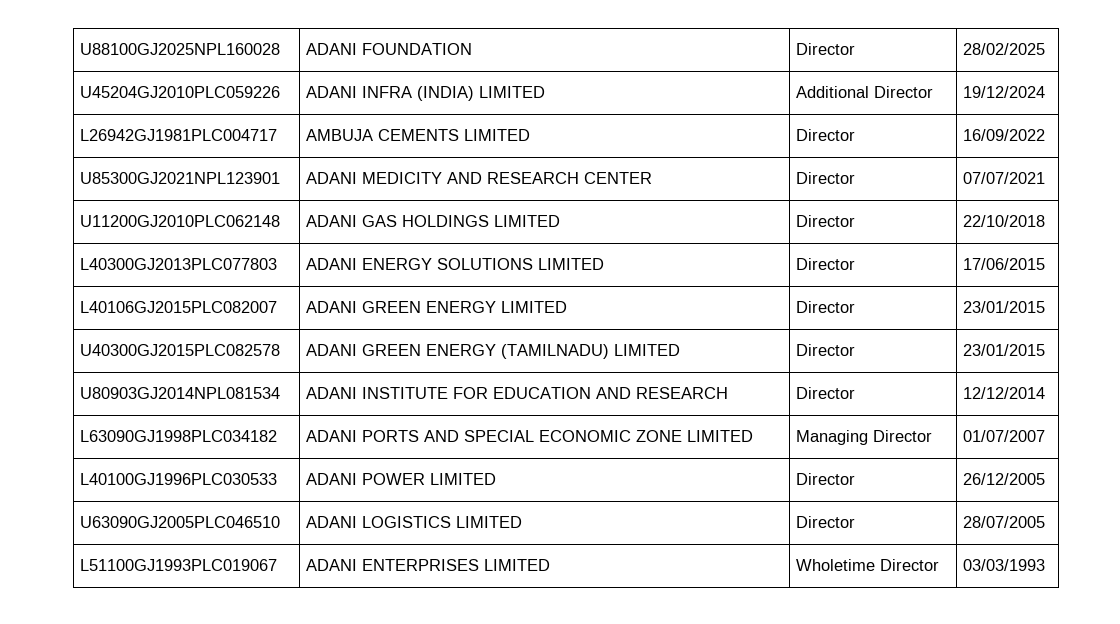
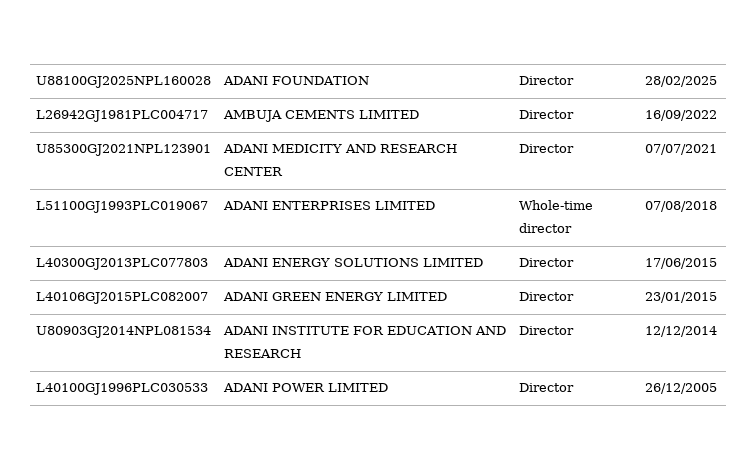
[80,86,281,98] [306,86,546,101] [796,86,934,98] [963,86,1046,98] // U45204GJ2010PLC059226 | ADANI INFRA (INDIA) LIMITED | Additional Director | 19/12/2024 -> (718, 81) none
[80,215,281,227] [306,215,561,227] [796,215,856,227] [963,215,1046,227] U11200GJ2010PLC062148 | ADANI GAS HOLDINGS LIMITED | Director | 22/10/2018 -> [36,201,209,213] [223,201,436,210] [519,200,594,210] [519,223,573,233] [645,201,718,212] L51100GJ1993PLC019067 | ADANI ENTERPRISES LIMITED | Whole-time director | 07/08/2018
[80,344,281,356] [306,344,681,359] [796,344,856,356] [963,344,1046,356] // U40300GJ2015PLC082578 | ADANI GREEN ENERGY (TAMILNADU) LIMITED | Director | 23/01/2015 -> (718, 297) none
[80,430,278,442] [306,430,754,442] [796,430,933,445] [963,430,1046,442] // L63090GJ1998PLC034182 | ADANI PORTS AND SPECIAL ECONOMIC ZONE LIMITED | Managing Director | 01/07/2007 -> (718, 331) none
[80,516,281,528] [306,516,523,528] [796,516,856,528] [963,516,1046,528] [80,559,278,571] [306,559,551,571] [796,559,940,571] [963,559,1046,571] // U63090GJ2005PLC046510 | ADANI LOGISTICS LIMITED | Director | 28/07/2005 // L51100GJ1993PLC019067 | ADANI ENTERPRISES LIMITED | Wholetime Director | 03/03/1993 -> (718, 388) none

